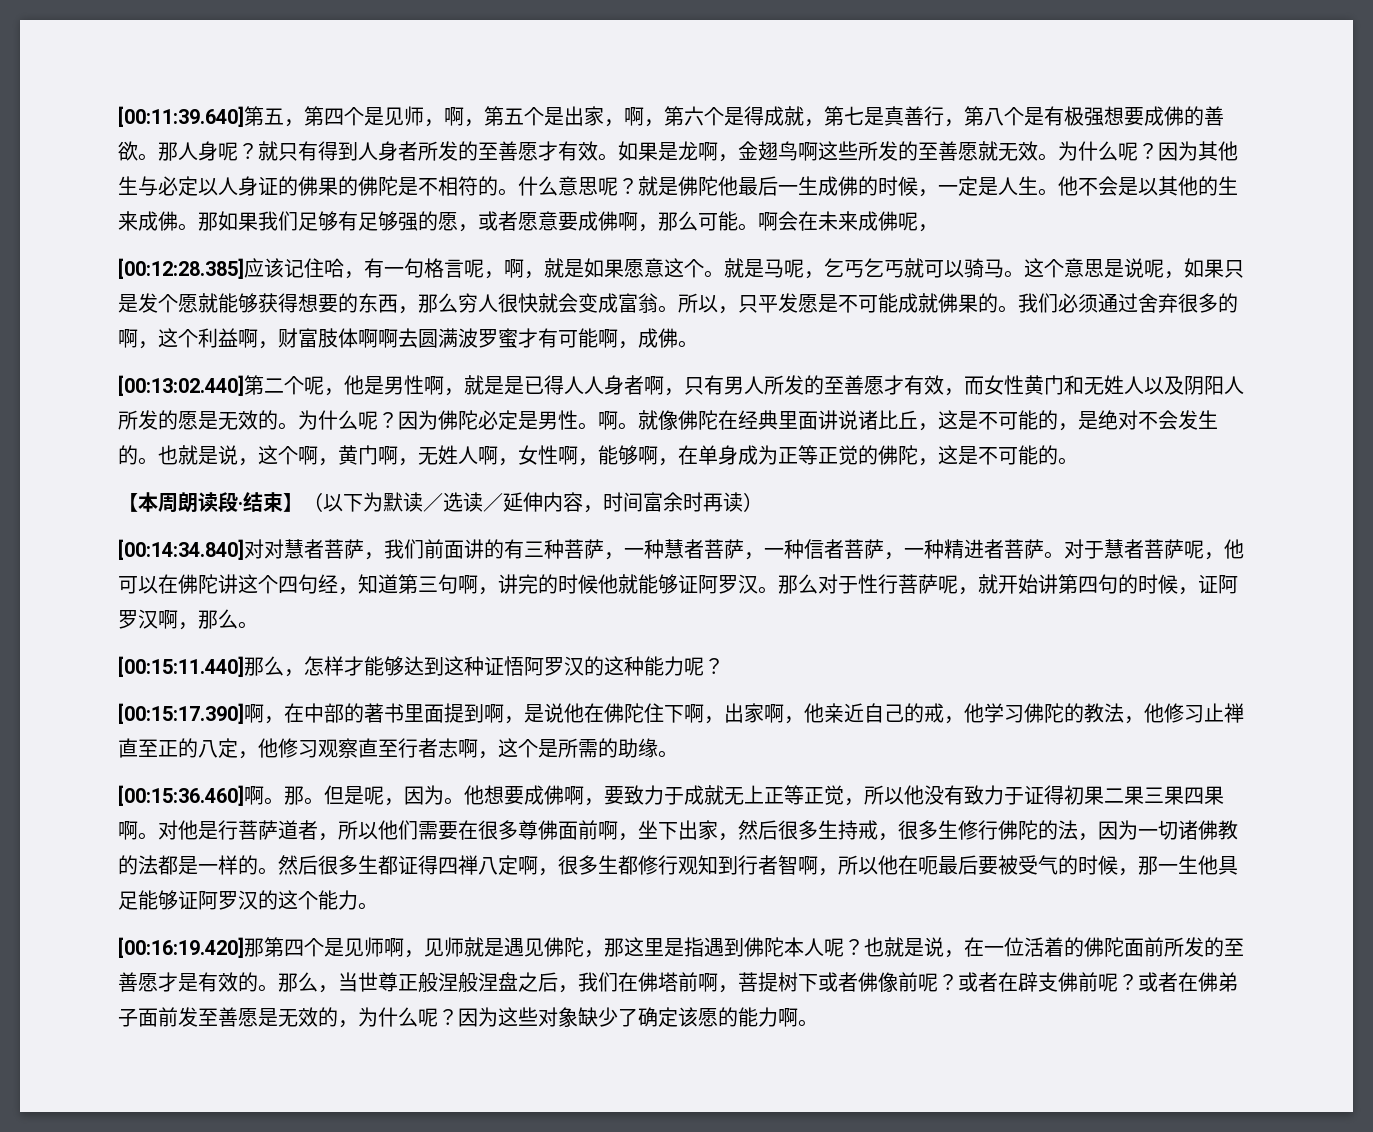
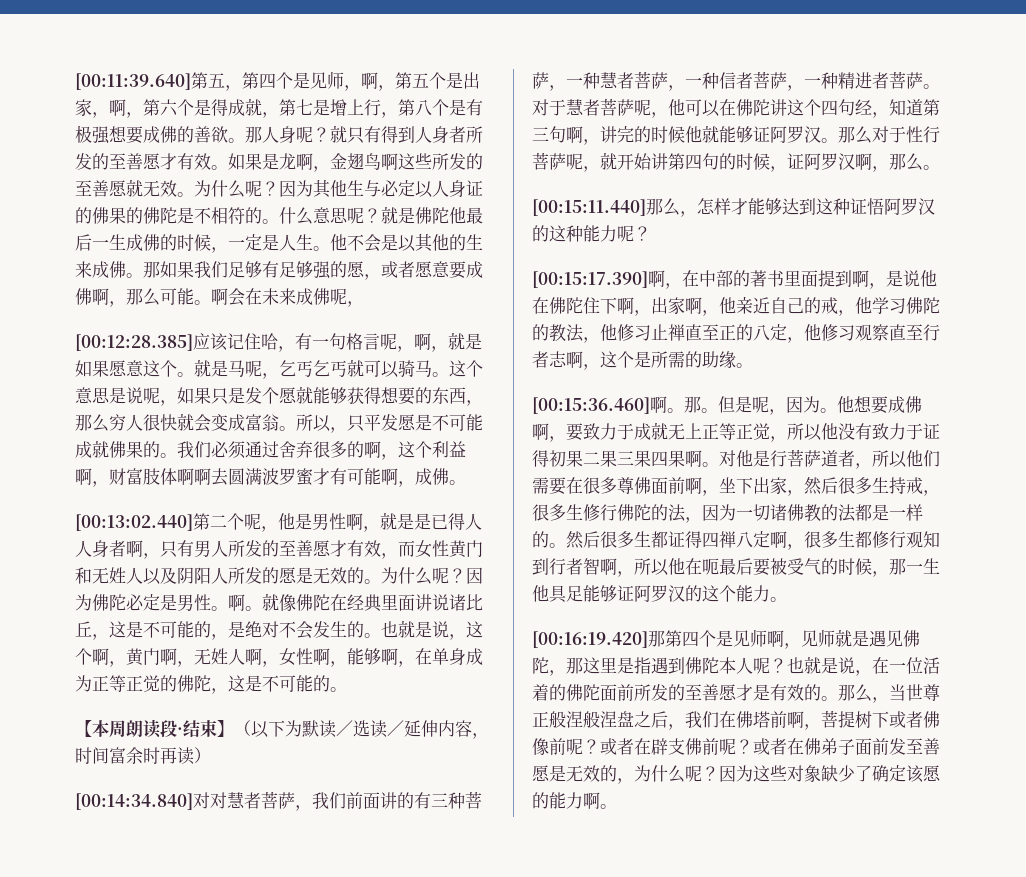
[884,106,924,126] 真善 -> [330,99,364,116] 增上

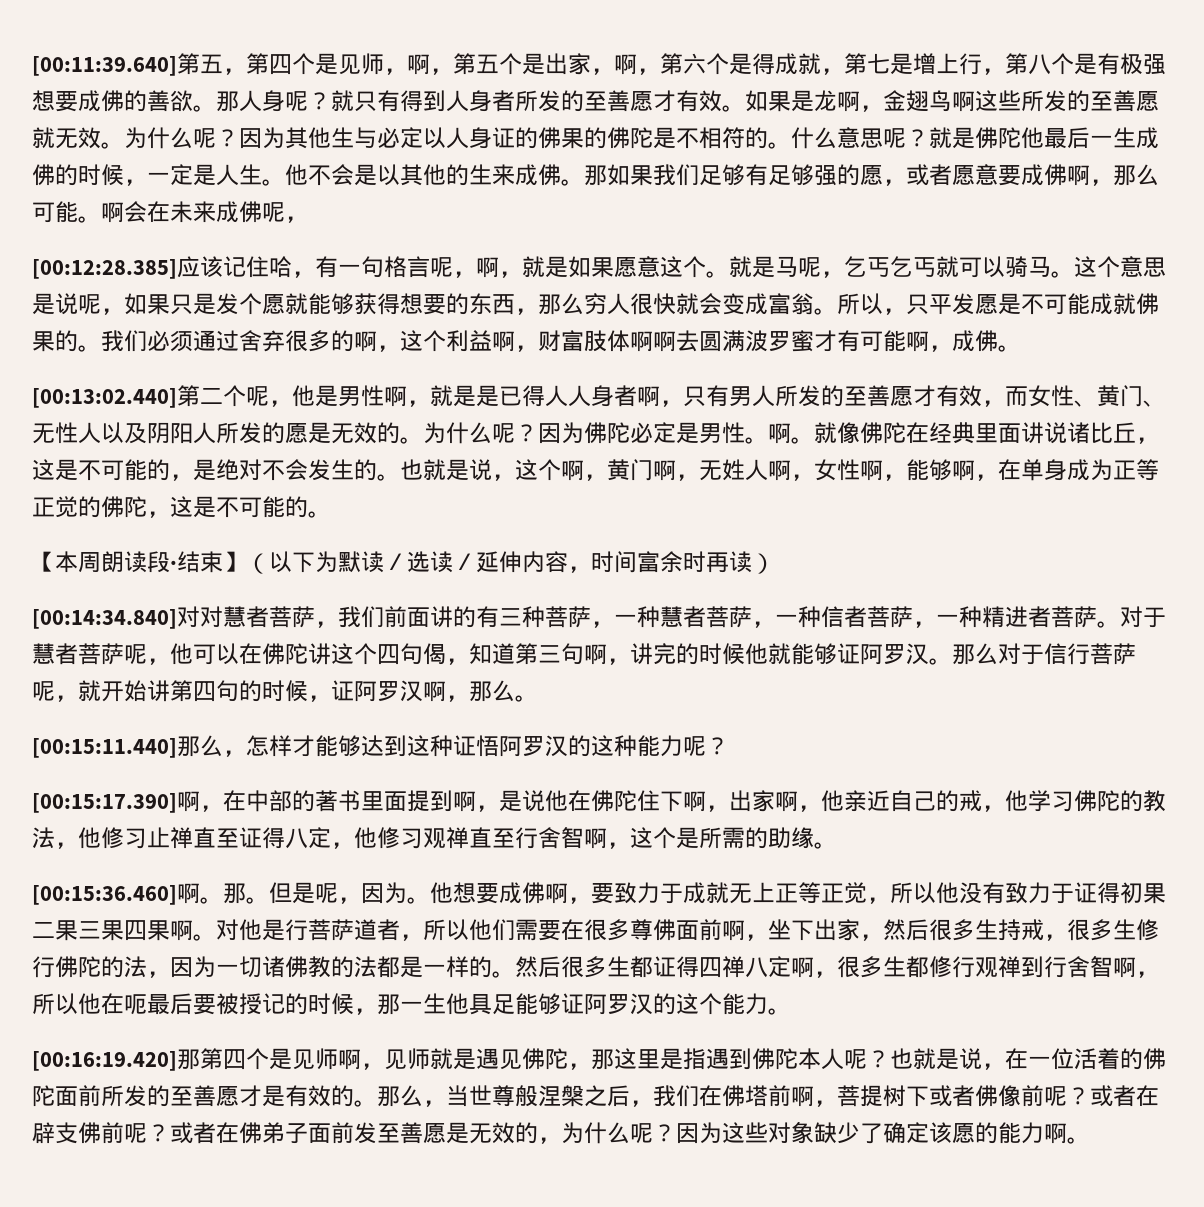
[449,540,483,558] [75,567,126,584] 黄门和无姓 -> [1074,385,1166,407] [32,422,78,444] 、黄门、无性
[855,99,872,115] 经 -> [423,643,446,665] 偈
[906,126,923,143] 性 -> [1044,643,1067,665] 信
[719,324,753,341] 正的 -> [239,827,285,849] 证得
[872,324,940,341] [532,351,567,368] 察直至行者志 -> [446,827,584,849] 禅直至行舍智
[923,531,940,548] [532,558,583,575] 知到行者 -> [998,956,1090,978] 禅到行舍
[787,558,821,575] 受气 -> [239,993,285,1015] 授记
[532,711,634,728] 正般涅般涅盘 -> [515,1085,584,1107] 般涅槃

